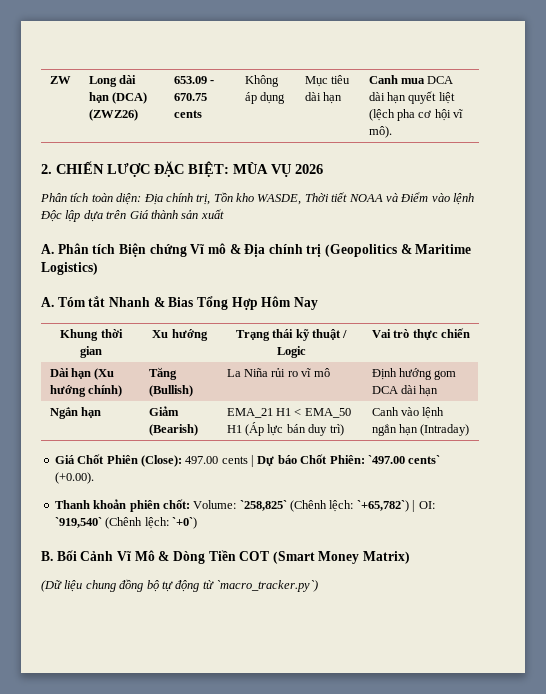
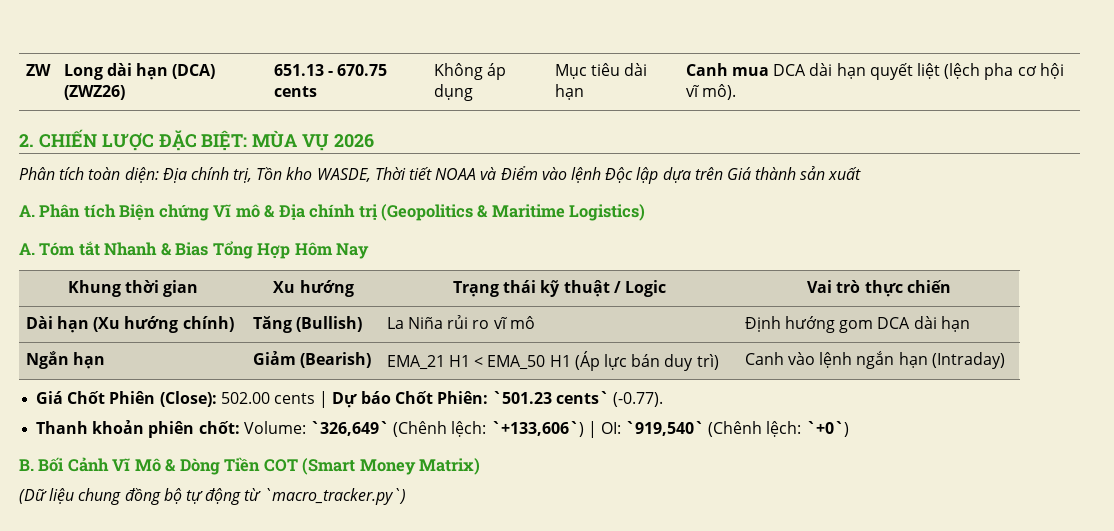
[173,76,207,84] 653.09 -> [273,64,324,76] 651.13
[185,456,219,464] 497.00 -> [220,392,270,404] 502.00
[367,455,441,464] [54,472,94,484] `497.00 cents` (+0.00). -> [492,391,664,407] `501.23 cents` (-0.77).
[239,500,409,512] `258,825` (Chênh lệch: `+65,782`) -> [309,421,584,437] `326,649` (Chênh lệch: `+133,606`)

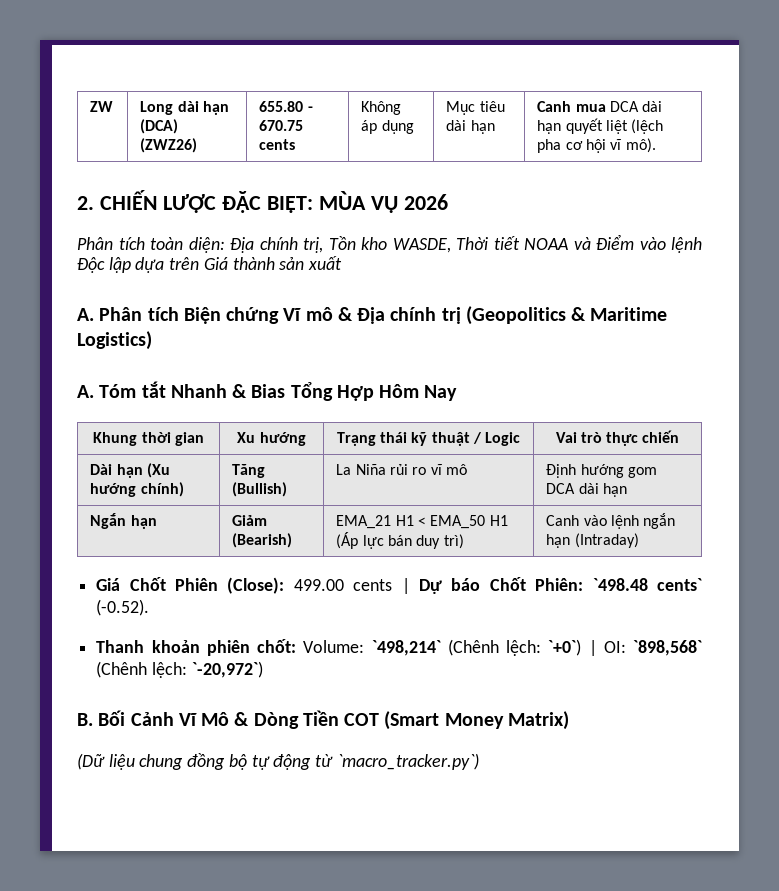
[273,64,324,76] 651.13 -> [259,101,304,112] 655.80
[220,392,270,404] 502.00 -> [293,579,344,591] 499.00
[492,391,664,407] `501.23 cents` (-0.77). -> [592,578,702,591] [96,599,150,616] `498.48 cents` (-0.52).
[309,421,849,438] `326,649` (Chênh lệch: `+133,606`) | OI: `919,540` (Chênh lệch: `+0`) -> [371,639,702,656] [96,661,263,678] `498,214` (Chênh lệch: `+0`) | OI: `898,568` (Chênh lệch: `-20,972`)

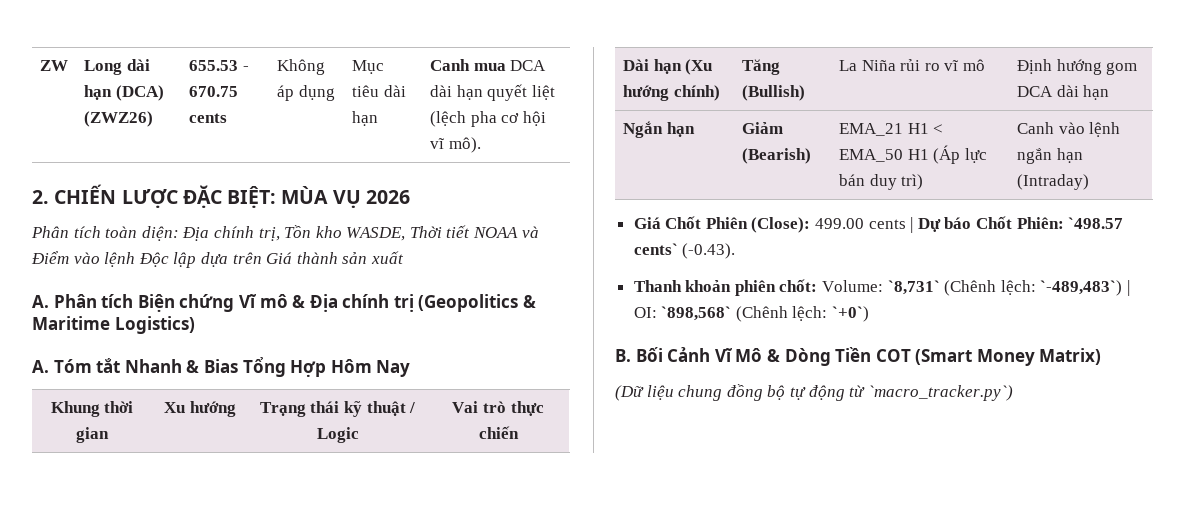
[259,101,304,112] 655.80 -> [188,60,238,71] 655.53
[592,578,702,591] [96,599,150,616] `498.48 cents` (-0.52). -> [1068,217,1124,229] [633,243,736,259] `498.57 cents` (-0.43).
[371,639,582,656] `498,214` (Chênh lệch: `+0`) -> [887,280,1123,296] `8,731` (Chênh lệch: `-489,483`)
[191,661,263,678] `-20,972`) -> [832,306,870,322] `+0`)

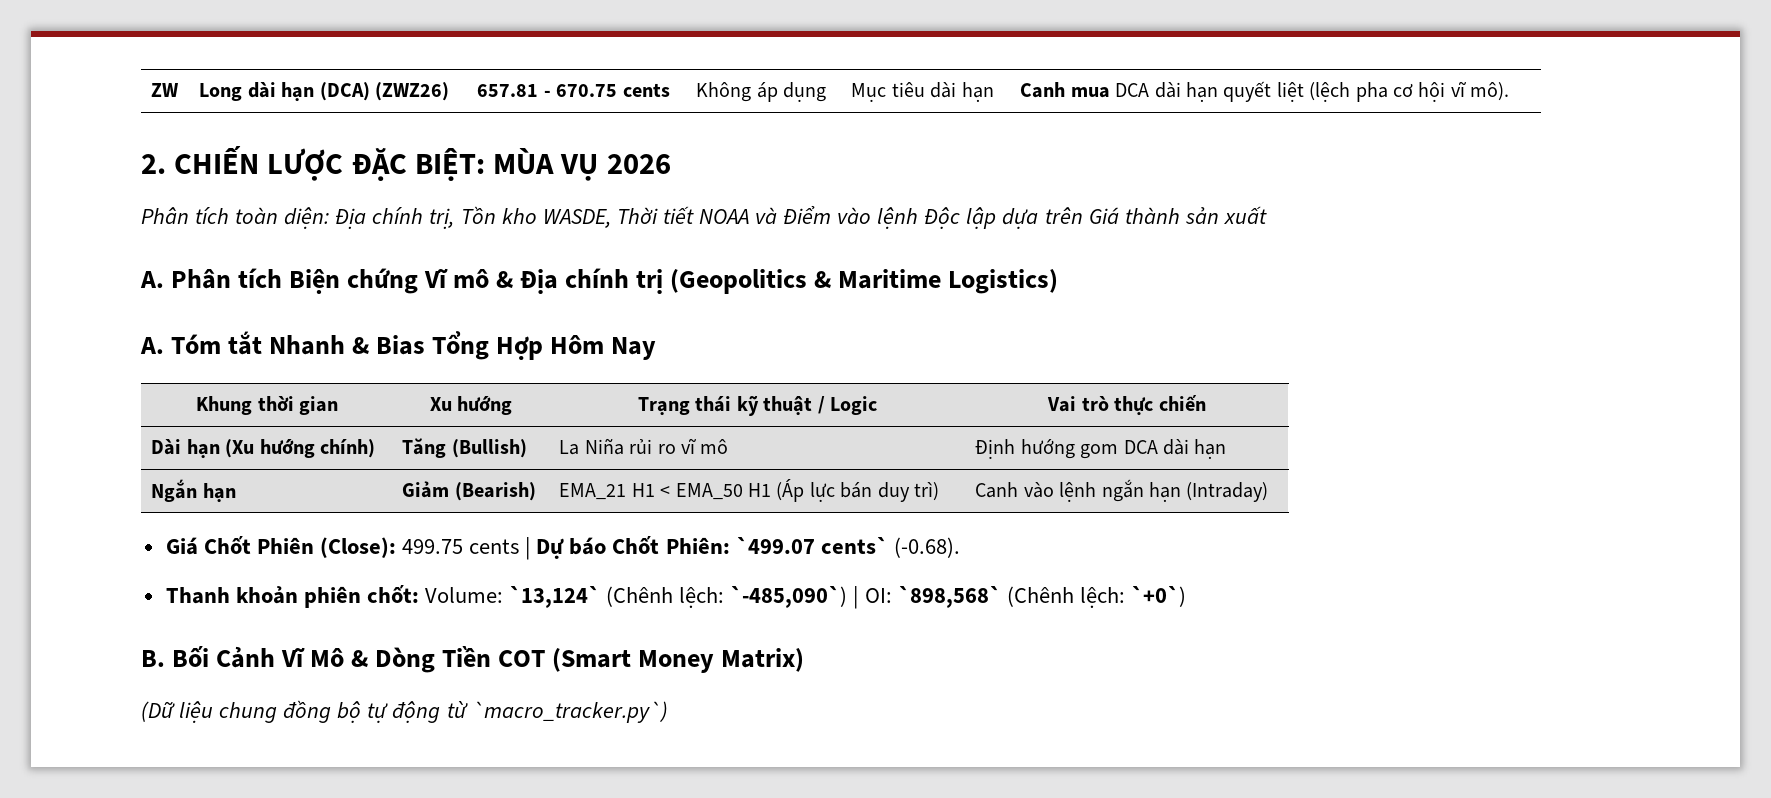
[188,60,238,71] 655.53 -> [477,84,539,97] 657.81
[815,218,865,229] 499.00 -> [402,539,464,554] 499.75
[1068,217,1124,229] [633,243,736,259] `498.57 cents` (-0.43). -> [735,537,960,558] `499.07 cents` (-0.68).
[887,280,1123,296] `8,731` (Chênh lệch: `-489,483`) -> [509,586,848,608] `13,124` (Chênh lệch: `-485,090`)

